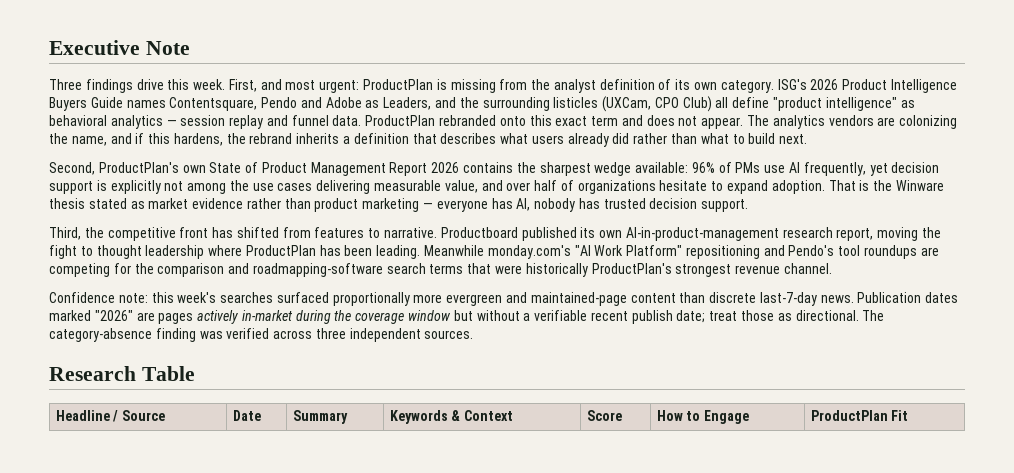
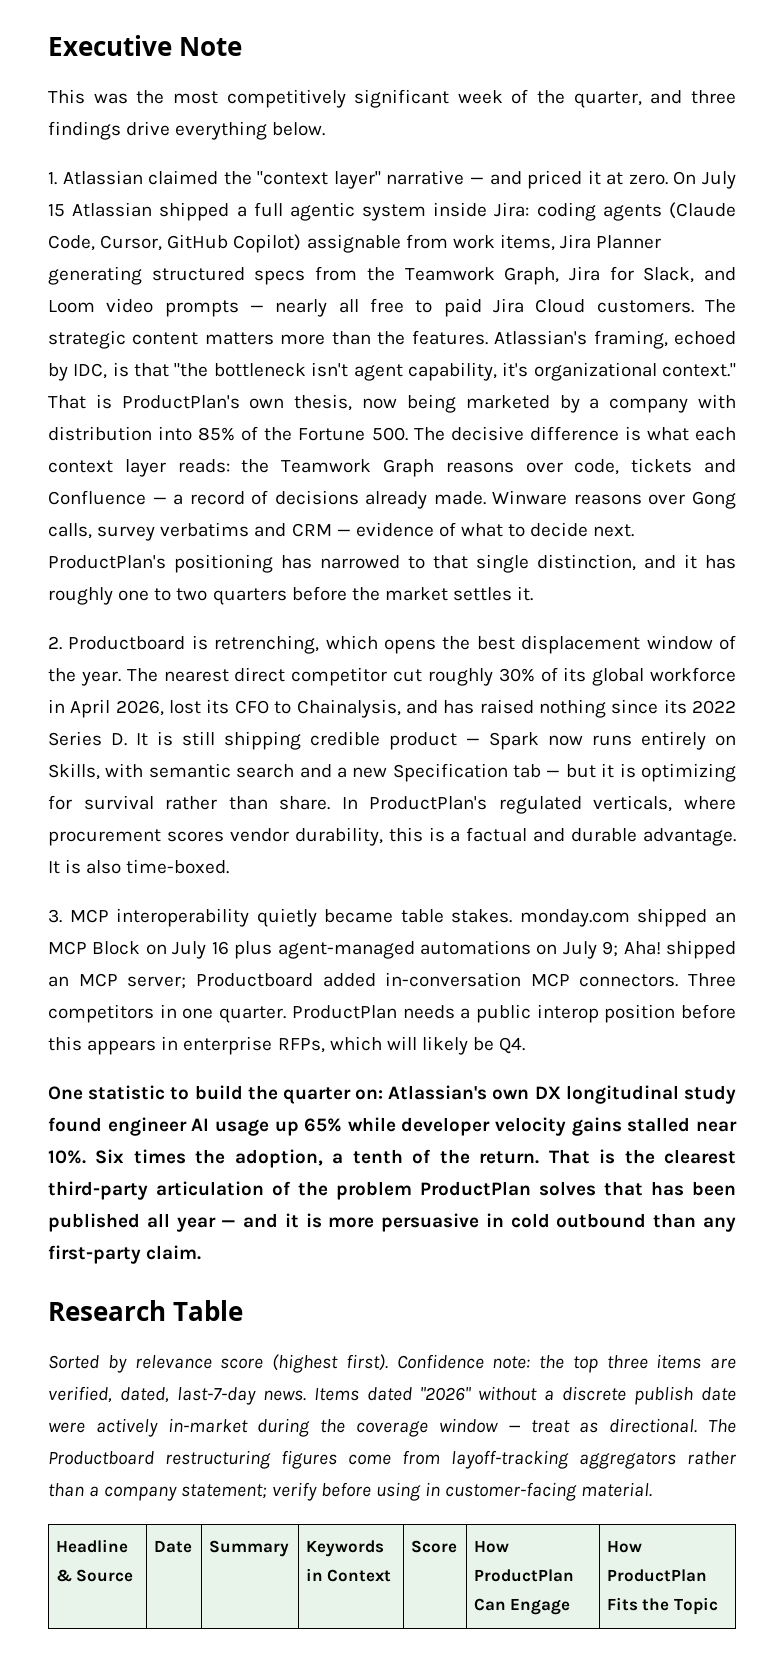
[49,79,957,93] [49,96,915,112] [49,115,958,129] [49,133,808,147] [49,162,940,176] [49,180,944,194] [49,198,749,212] [49,227,942,241] [49,245,939,259] [49,263,832,277] [49,292,959,306] [49,310,194,324] Three findings drive this week. First, and most urgent: ProductPlan is missing from the analyst definition of its own category. ISG's 2026 Product Intelligence Buyers Guide names Contentsquare, Pendo and Adobe as Leaders, and the surrounding listicles (UXCam, CPO Club) all define "product intelligence" as behavioral analytics — session replay and funnel data. ProductPlan rebranded onto this exact term and does not appear. The analytics vendors are colonizing the name, and if this hardens, the rebrand inherits a definition that describes what users already did rather than what to build next. // Second, ProductPlan's own State of Product Management Report 2026 contains the sharpest wedge available: 96% of PMs use AI frequently, yet decision support is explicitly not among the use cases delivering measurable value, and over half of organizations hesitate to expand adoption. That is the Winware thesis stated as market evidence rather than product marketing — everyone has AI, nobody has trusted decision support. // Third, the competitive front has shifted from features to narrative. Productboard published its own AI-in-product-management research report, moving the fight to thought leadership where ProductPlan has been leading. Meanwhile monday.com's "AI Work Platform" repositioning and Pendo's tool roundups are competing for the comparison and roadmapping-software search terms that were historically ProductPlan's strongest revenue channel. // Confidence note: this week's searches surfaced proportionally more evergreen and maintained-page content than discrete last-7-day news. Publication dates marked "2026" are pages -> [48,89,736,108] [48,121,326,140] [48,170,736,189] [48,202,737,221] [48,234,662,253] [48,266,737,285] [48,298,736,317] [48,330,737,349] [48,362,737,381] [48,394,737,413] [48,426,737,441] [48,458,736,477] [48,490,736,509] [48,522,635,541] [48,554,736,573] [48,586,534,605] [48,635,736,654] [48,667,737,686] [48,699,736,718] [48,731,736,750] [48,763,736,782] [48,795,736,814] [48,827,736,846] [48,859,230,874] [48,908,736,927] [48,940,736,959] [48,972,736,989] [48,1004,737,1023] [48,1036,526,1055] [48,1085,737,1104] [48,1117,737,1136] [48,1149,736,1168] [48,1181,736,1200] [48,1213,736,1232] [48,1245,202,1264] [48,1300,244,1321] [48,1354,736,1373] [48,1386,736,1405] [48,1422,85,1433] This was the most competitively significant week of the quarter, and three findings drive everything below. // 1. Atlassian claimed the "context layer" narrative — and priced it at zero. On July 15 Atlassian shipped a full agentic system inside Jira: coding agents (Claude Code, Cursor, GitHub Copilot) assignable from work items, Jira Planner generating structured specs from the Teamwork Graph, Jira for Slack, and Loom video prompts — nearly all free to paid Jira Cloud customers. The strategic content matters more than the features. Atlassian's framing, echoed by IDC, is that "the bottleneck isn't agent capability, it's organizational context." That is ProductPlan's own thesis, now being marketed by a company with distribution into 85% of the Fortune 500. The decisive difference is what each context layer reads: the Teamwork Graph reasons over code, tickets and Confluence — a record of decisions already made. Winware reasons over Gong calls, survey verbatims and CRM — evidence of what to decide next. ProductPlan's positioning has narrowed to that single distinction, and it has roughly one to two quarters before the market settles it. // 2. Productboard is retrenching, which opens the best displacement window of the year. The nearest direct competitor cut roughly 30% of its global workforce in April 2026, lost its CFO to Chainalysis, and has raised nothing since its 2022 Series D. It is still shipping credible product — Spark now runs entirely on Skills, with semantic search and a new Specification tab — but it is optimizing for survival rather than share. In ProductPlan's regulated verticals, where procurement scores vendor durability, this is a factual and durable advantage. It is also time-boxed. // 3. MCP interoperability quietly became table stakes. monday.com shipped an MCP Block on July 16 plus agent-managed automations on July 9; Aha! shipped an MCP server; Productboard added in-conversation MCP connectors. Three competitors in one quarter. ProductPlan needs a public interop position before this appears in enterprise RFPs, which will likely be Q4. // One statistic to build the quarter on: Atlassian's own DX longitudinal study found engineer AI usage up 65% while developer velocity gains stalled near 10%. Six times the adoption, a tenth of the return. That is the clearest third-party articulation of the problem ProductPlan solves that has been published all year — and it is more persuasive in cold outbound than any first-party claim. // Research Table // Sorted by relevance score (highest first). Confidence note: the top three items are verified, dated, last-7-day news. Items dated "2026" without a discrete publish date were
[453,310,885,324] [49,328,474,342] [49,366,195,381] but without a verifiable recent publish date; treat those as directional. The category-absence finding was verified across three independent sources. // Research Table -> [507,1418,737,1433] [48,1450,737,1469] [48,1482,653,1501] — treat as directional. The Productboard restructuring figures come from layoff-tracking aggregators rather than a company statement; verify before using in customer-facing material.
[113,410,119,422] / -> [55,1569,72,1582] &
[451,410,461,421] & -> [305,1568,323,1581] in
[686,411,701,421] to -> [473,1569,574,1582] [473,1598,506,1611] ProductPlan Can
[810,410,909,421] ProductPlan Fit -> [606,1540,642,1553] [606,1569,707,1582] [606,1597,719,1615] How ProductPlan Fits the Topic

